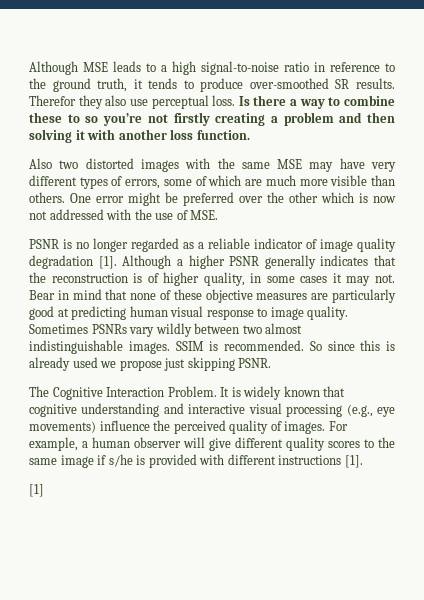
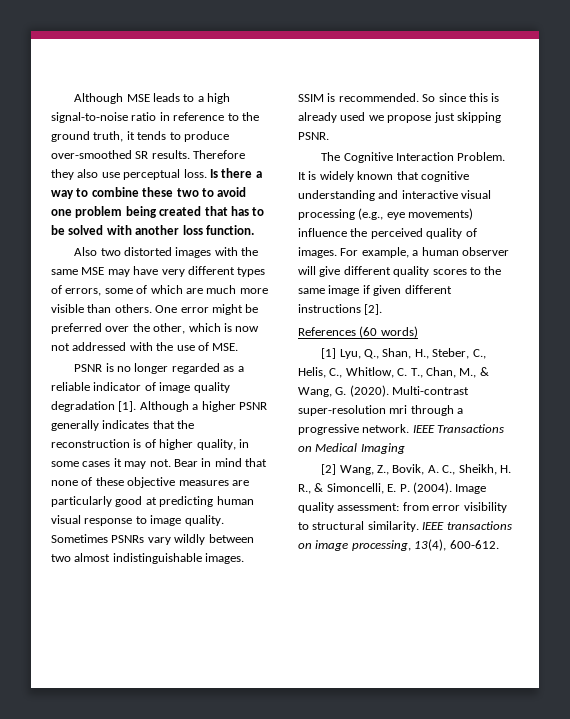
[29,95,76,106] Therefor -> [193,150,246,159] Therefore
[67,112,395,126] [29,129,85,143] to so you’re not firstly creating a problem and then solving it -> [176,187,247,197] [51,206,265,218] [51,225,104,235] two to avoid one problem being created that has to be solved
[289,192,318,203] other -> [153,323,186,334] other,
[108,454,363,468] [29,484,44,497] s/he is provided with different instructions [1]. // [1] -> [373,285,452,296] [298,304,383,315] [298,326,418,338] [321,348,486,359] [298,367,489,378] [298,385,470,397] [298,405,464,416] [298,424,505,435] [298,443,405,454] [321,464,511,475] [298,482,487,494] [298,502,507,513] [298,521,512,532] [298,539,499,551] given different instructions [2]. // References (60 words) // [1] Lyu, Q., Shan, H., Steber, C., Helis, C., Whitlow, C. T., Chan, M., & Wang, G. (2020). Multi-contrast super-resolution mri through a progressive network. IEEE Transactions on Medical Imaging // [2] Wang, Z., Bovik, A. C., Sheikh, H. R., & Simoncelli, E. P. (2004). Image quality assessment: from error visibility to structural similarity. IEEE transactions on image processing, 13(4), 600-612.

